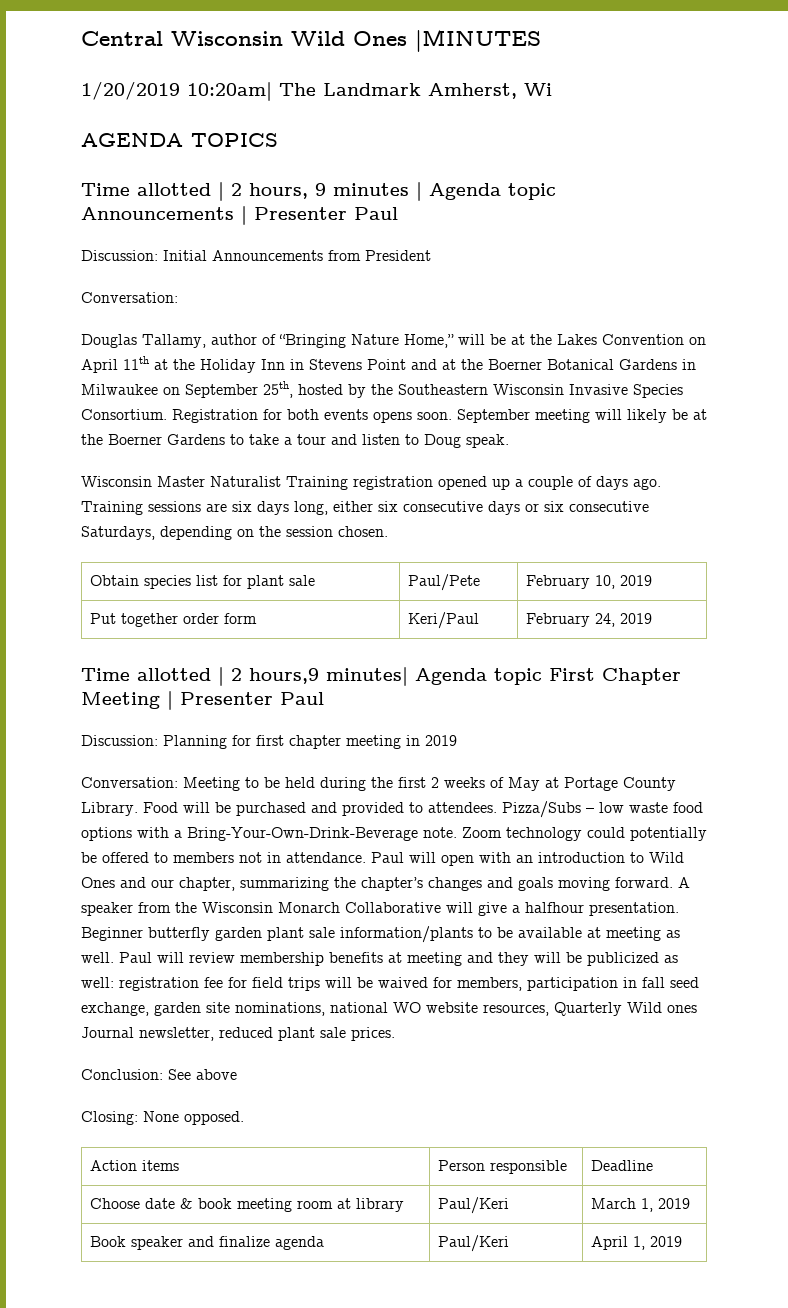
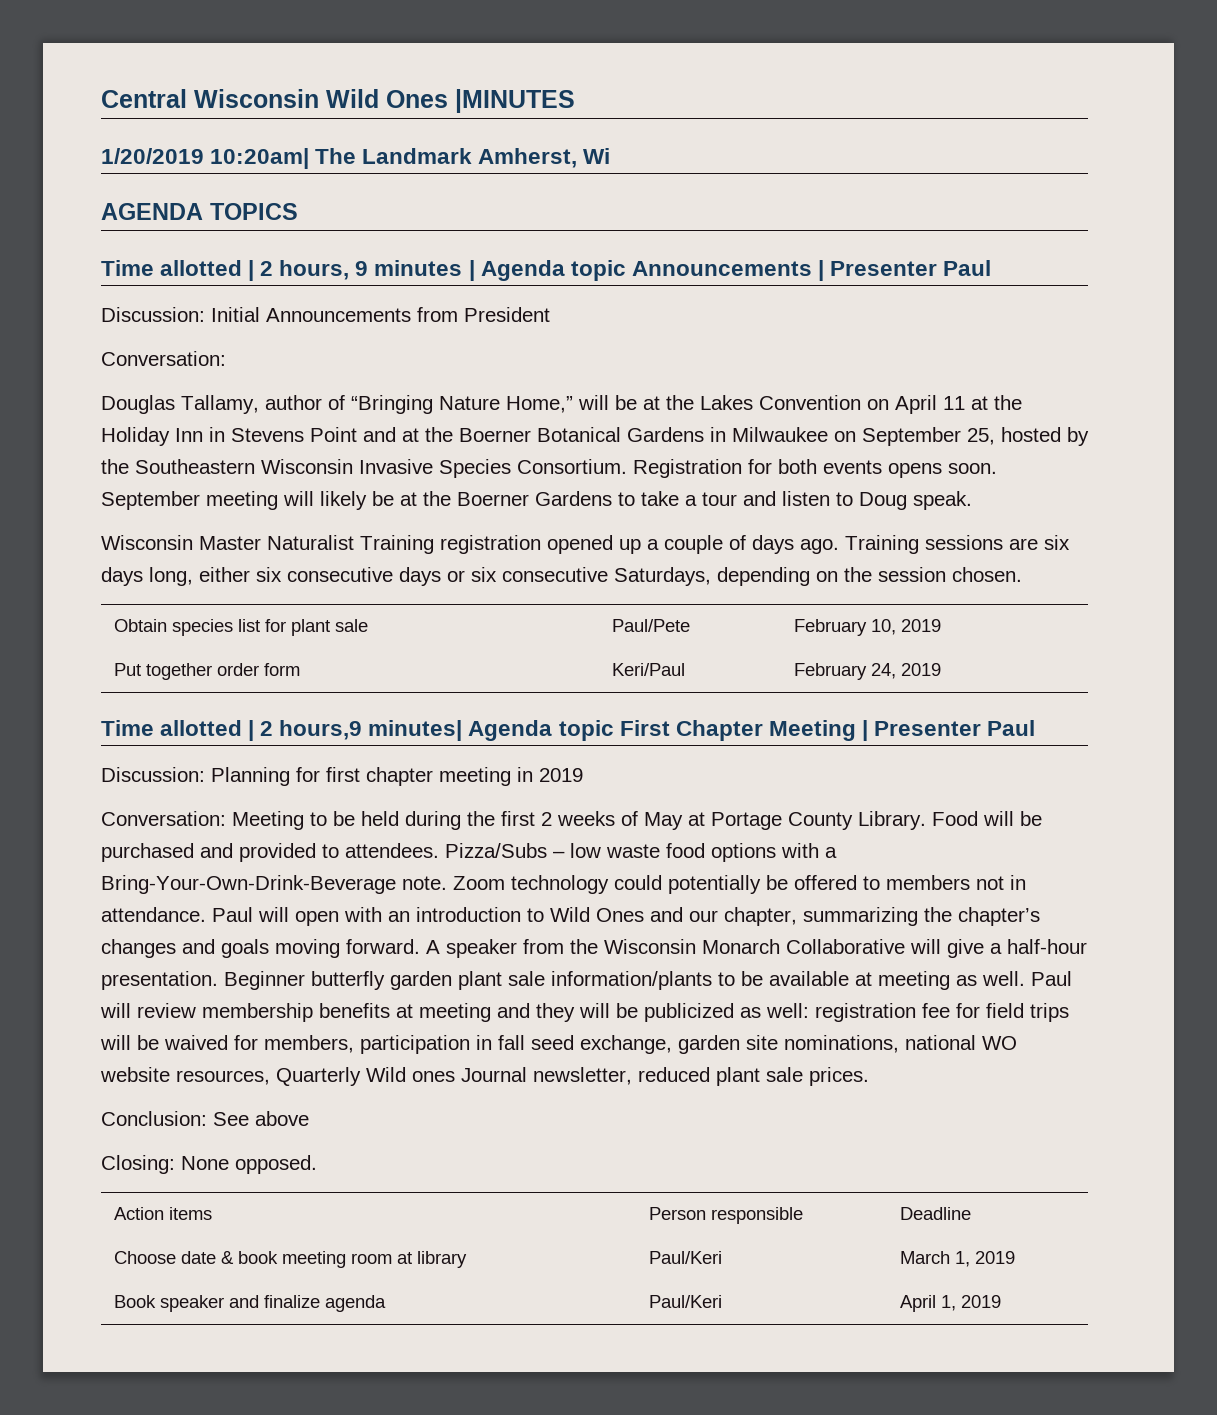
[123,356,149,370] 11th -> [943,396,965,410] 11
[263,381,293,398] 25th, -> [967,428,995,445] 25,
[525,902,584,913] halfhour -> [1007,939,1087,954] half-hour

